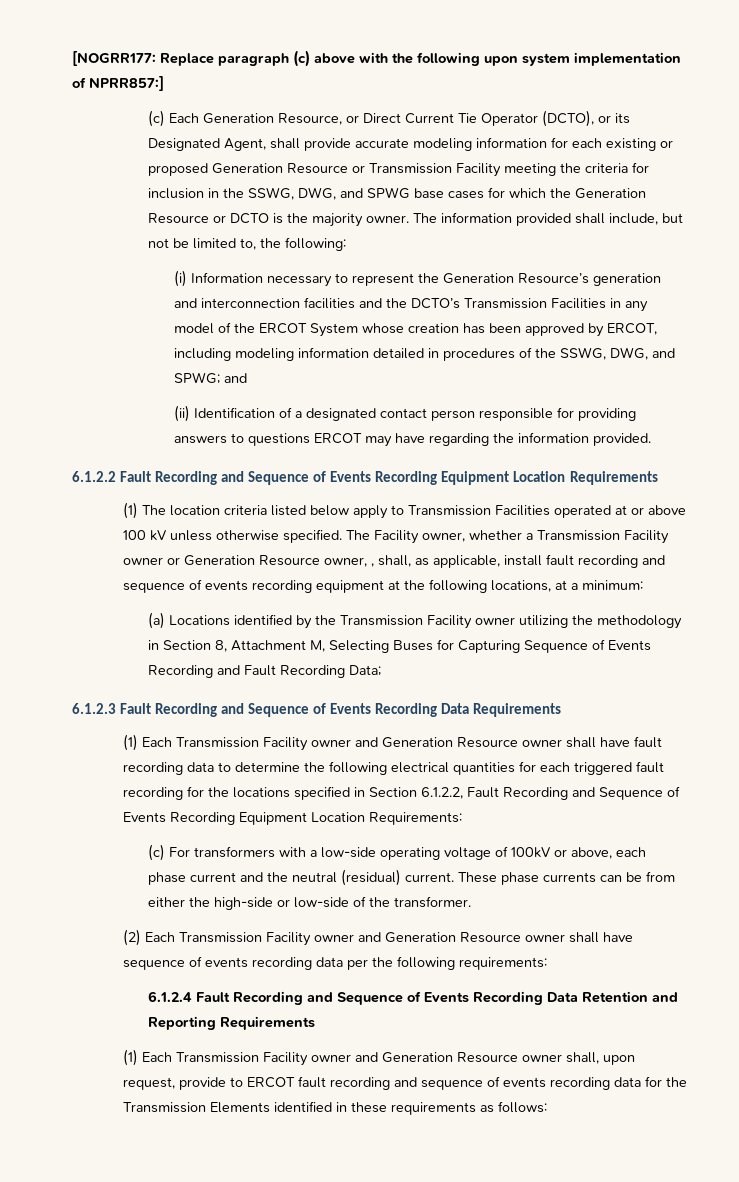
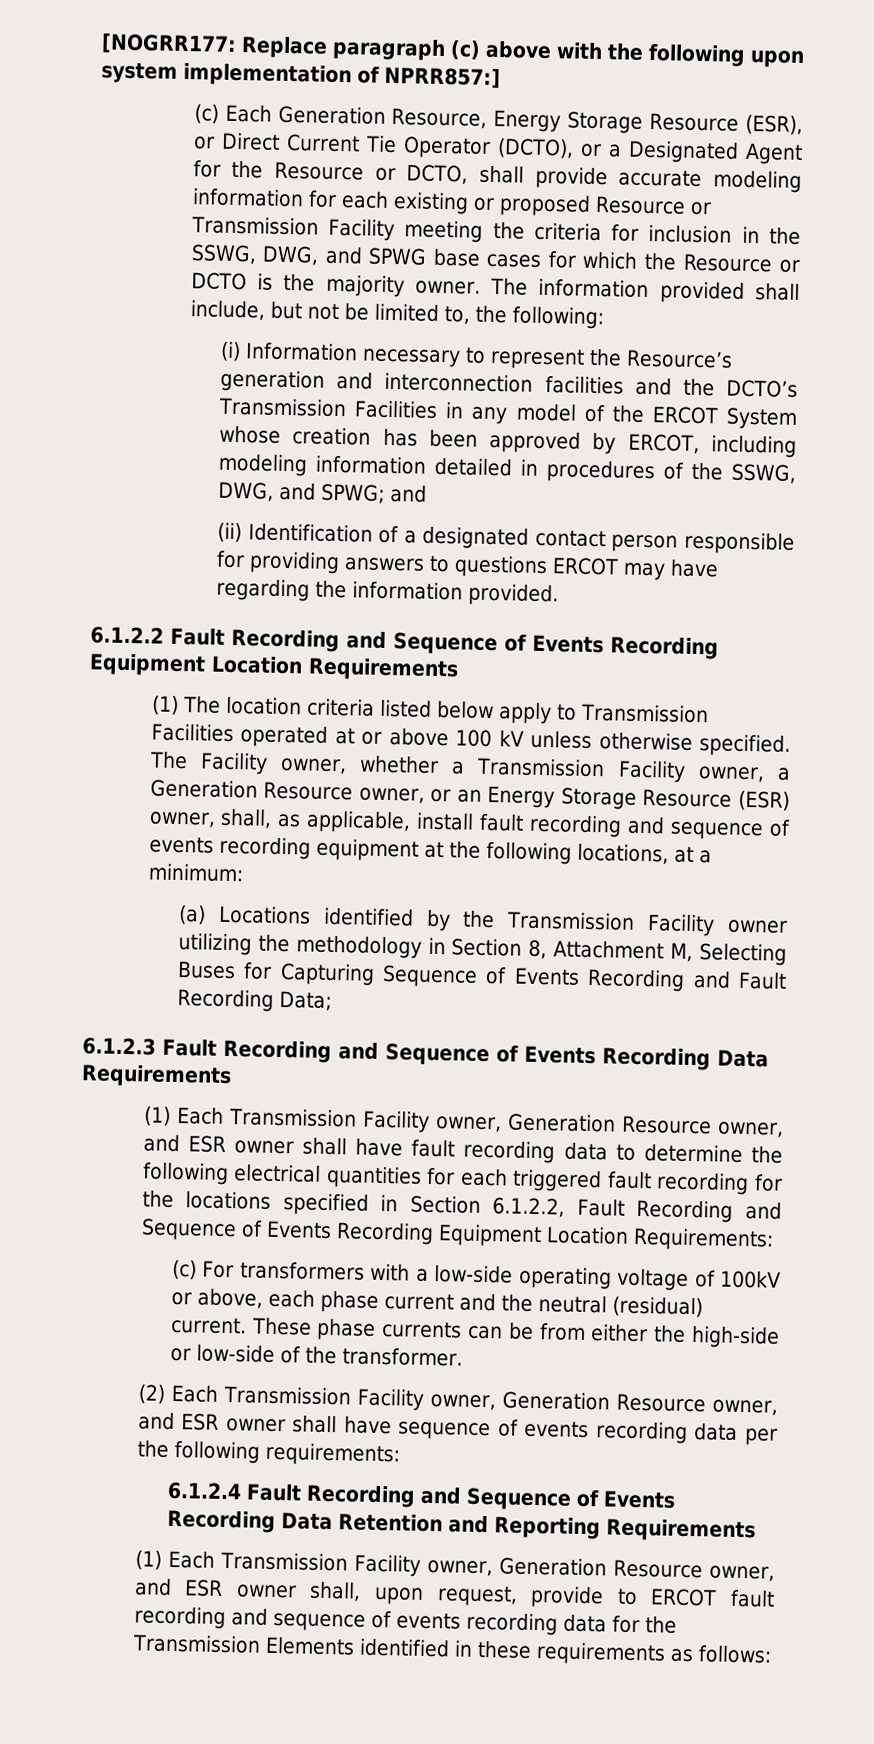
(343, 119) none -> [493,109,804,135] Energy Storage Resource (ESR),
[615,113,631,124] [148,138,267,151] its Designated Agent, -> [607,140,804,165] [192,160,469,185] a Designated Agent for the Resource or DCTO,
[212,163,284,174] Generation -> (591, 205) none
[575,188,647,199] Generation -> (677, 261) none
[442,273,514,284] Generation -> (623, 357) none
[122,555,374,567] owner or Generation Resource owner, , -> [697,766,792,783] [149,779,791,811] [148,811,216,828] owner, a Generation Resource owner, or an Energy Storage Resource (ESR) owner,
[310,737,518,748] owner and Generation Resource -> [434,1113,784,1138] [142,1134,226,1153] owner, Generation Resource owner, and ESR
[313,932,521,943] owner and Generation Resource -> [429,1391,778,1416] [137,1412,220,1431] owner, Generation Resource owner, and ESR
[310,1052,518,1063] owner and Generation Resource -> [426,1557,775,1582] [133,1578,224,1597] owner, Generation Resource owner, and ESR

